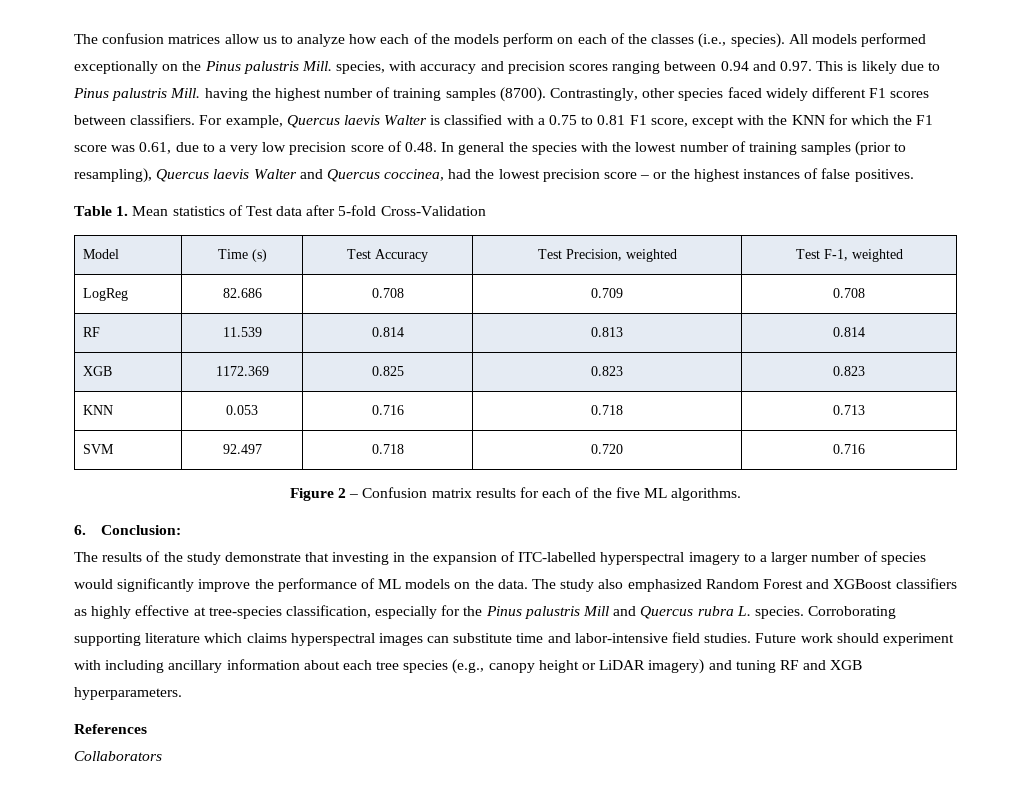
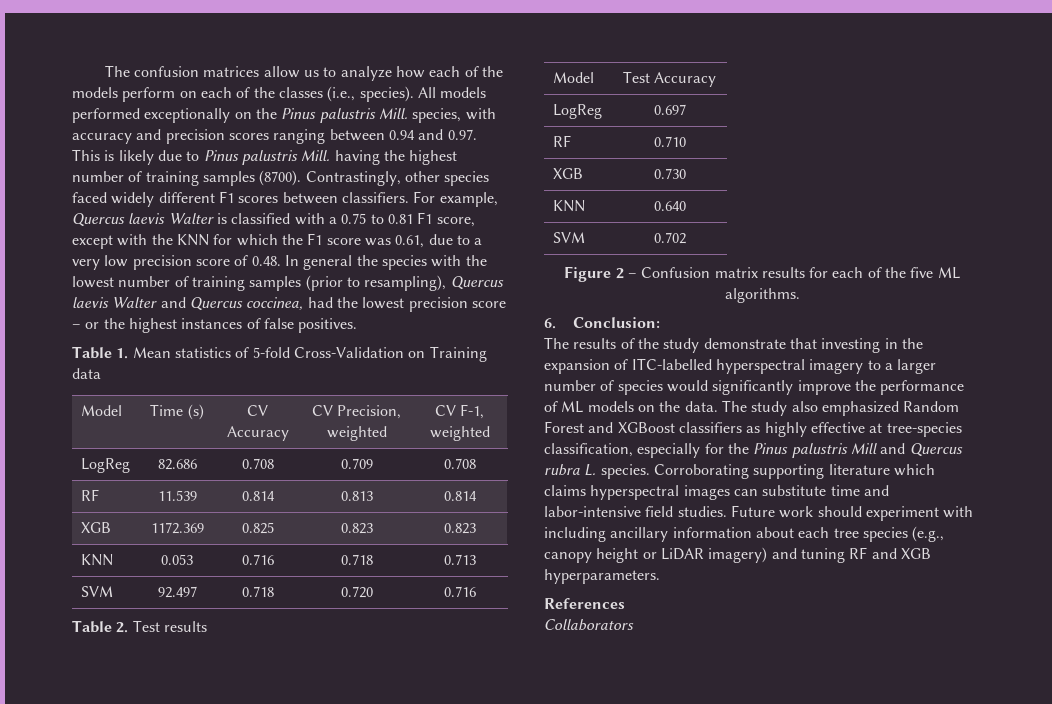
[245,205,336,216] Test data after -> (250, 352) none
(486, 211) none -> [408,346,487,362] [72,368,101,379] on Training data
[347,249,371,259] Test -> [247,405,268,416] CV
[537,249,562,259] Test -> [311,405,333,416] CV
[795,249,820,259] Test -> [434,405,456,416] CV
(865, 449) none -> [72,620,207,633] [553,72,595,83] [622,71,717,87] [553,104,603,119] [653,104,686,115] [553,135,572,147] [653,136,686,147] [553,168,584,179] [653,168,686,179] [553,200,586,212] [653,201,686,211] [553,232,586,243] [653,232,686,244] // Table 2. Test results // Model | Test Accuracy // LogReg | 0.697 // RF | 0.710 // XGB | 0.730 // KNN | 0.640 // SVM | 0.702

